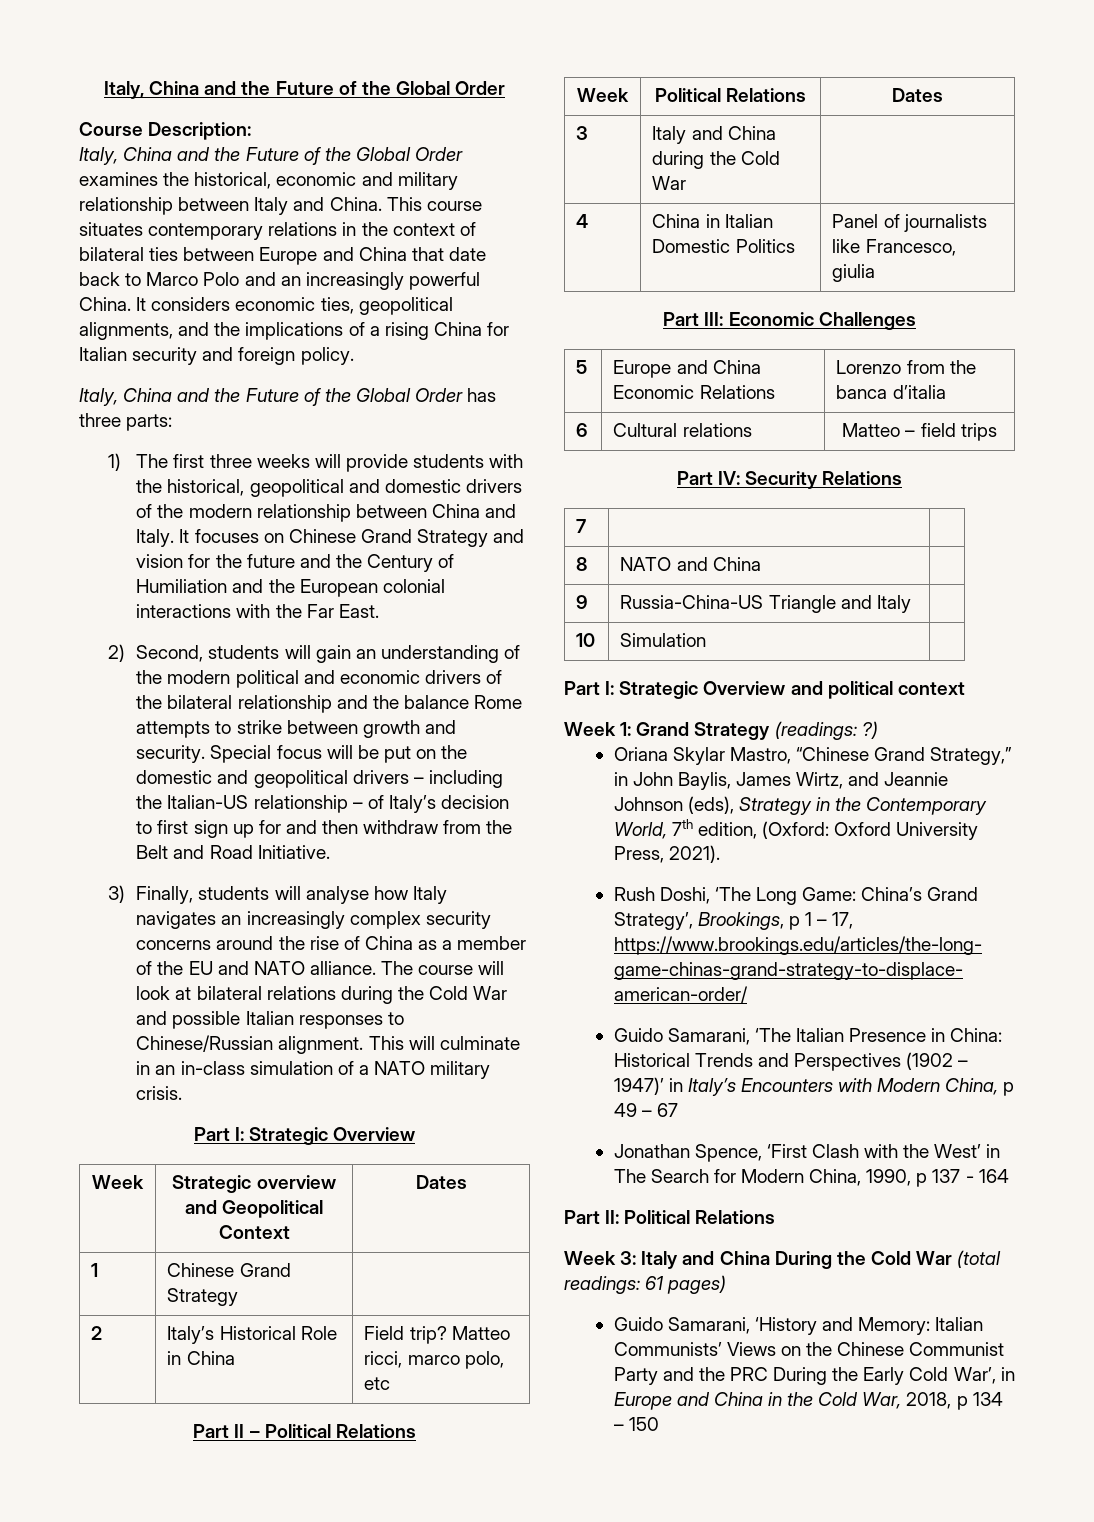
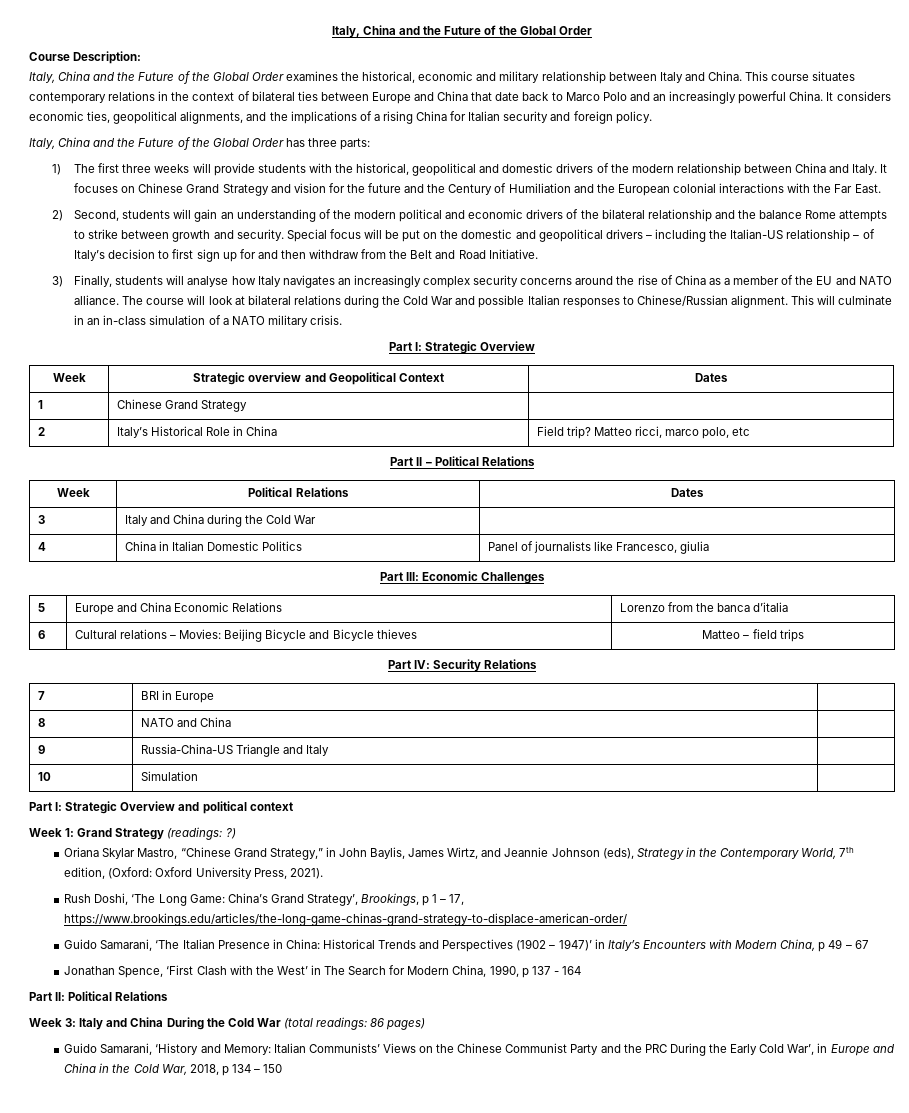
(752, 430) none -> [170,629,417,642] – Movies: Beijing Bicycle and Bicycle thieves
(587, 526) none -> [140,690,215,703] BRI in Europe
[645,1276,664,1290] 61 -> [370,1018,385,1027] 86

